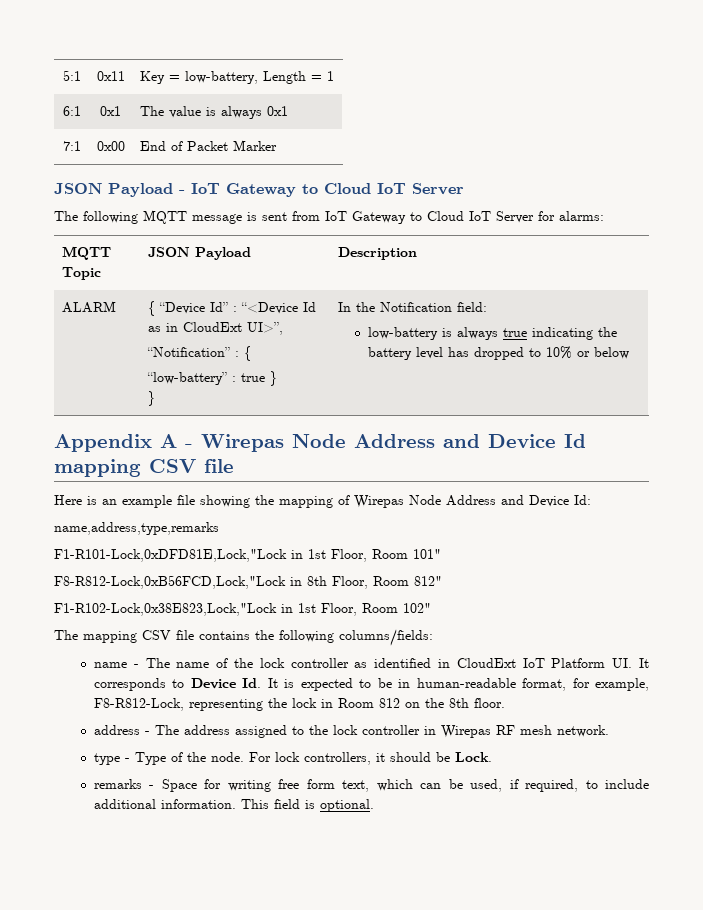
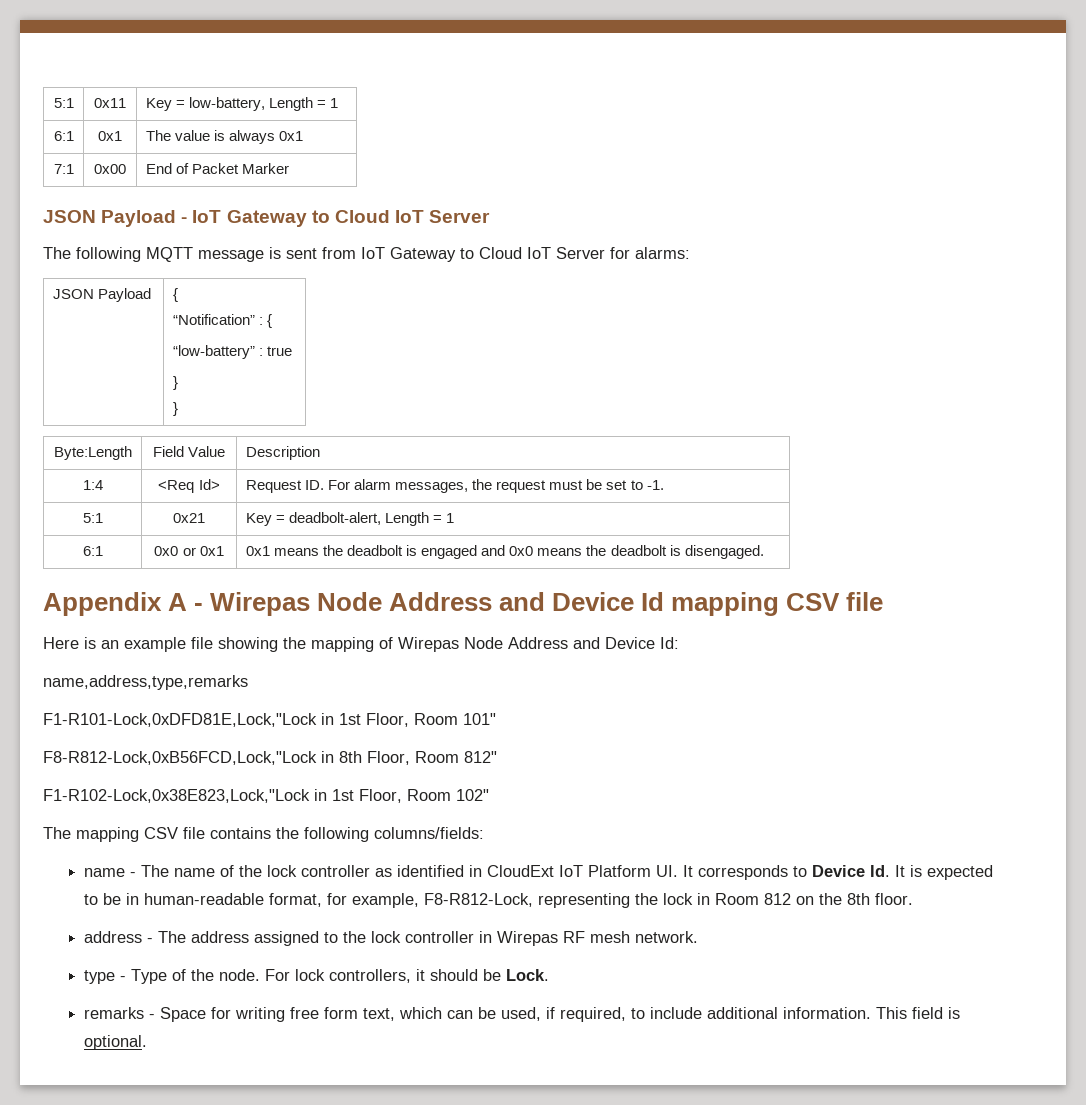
[61,246,111,260] [61,267,101,280] [147,247,251,260] [337,247,417,260] [61,301,116,313] [147,301,316,316] [147,322,283,335] MQTT Topic | JSON Payload | Description // ALARM | { “Device Id” : “<Device Id as in CloudExt UI>”, -> [52,288,152,302] [172,288,178,302] JSON Payload | {
(265, 377) none -> (293, 351) //
[337,302,487,312] [367,327,617,340] [367,346,629,360] | In the Notification field: // low-battery is always true indicating the battery level has dropped to 10% or below -> [53,446,132,460] [152,446,226,457] [245,446,320,460] [82,480,103,490] [158,479,220,493] [245,479,664,493] [82,513,103,523] [173,513,205,523] [245,512,455,526] [82,546,103,556] [154,546,224,556] [245,545,764,559] // Byte:Length | Field Value | Description // 1:4 | <Req Id> | Request ID. For alarm messages, the request must be set to -1. // 5:1 | 0x21 | Key = deadbolt-alert, Length = 1 // 6:1 | 0x0 or 0x1 | 0x1 means the deadbolt is engaged and 0x0 means the deadbolt is disengaged.

